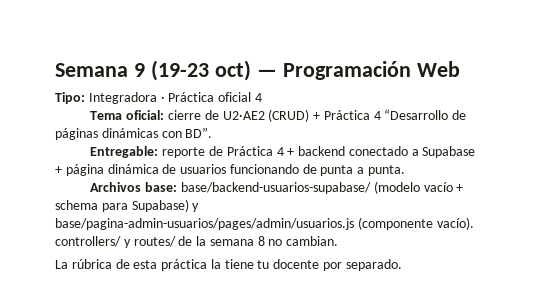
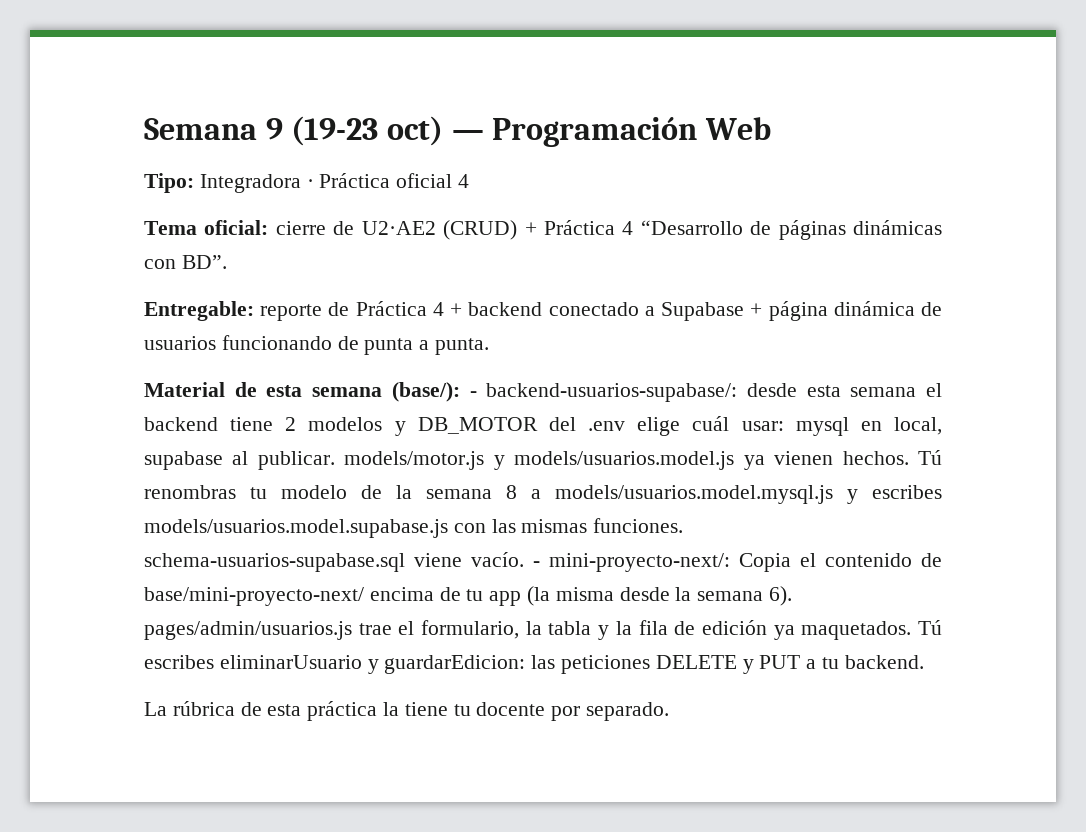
[90,181,464,194] [55,199,200,212] [55,217,474,230] [55,236,339,248] Archivos base: base/backend-usuarios-supabase/ (modelo vacío + schema para Supabase) y base/pagina-admin-usuarios/pages/admin/usuarios.js (componente vacío). controllers/ y routes/ de la semana 8 no cambian. -> [144,382,943,402] [144,416,943,436] [144,450,943,470] [144,485,942,504] [144,518,684,538] [144,552,942,572] [144,586,793,606] [144,620,943,640] [144,655,924,674] Material de esta semana (base/): - backend-usuarios-supabase/: desde esta semana el backend tiene 2 modelos y DB_MOTOR del .env elige cuál usar: mysql en local, supabase al publicar. models/motor.js y models/usuarios.model.js ya vienen hechos. Tú renombras tu modelo de la semana 8 a models/usuarios.model.mysql.js y escribes models/usuarios.model.supabase.js con las mismas funciones. schema-usuarios-supabase.sql viene vacío. - mini-proyecto-next/: Copia el contenido de base/mini-proyecto-next/ encima de tu app (la misma desde la semana 6). pages/admin/usuarios.js trae el formulario, la tabla y la fila de edición ya maquetados. Tú escribes eliminarUsuario y guardarEdicion: las peticiones DELETE y PUT a tu backend.

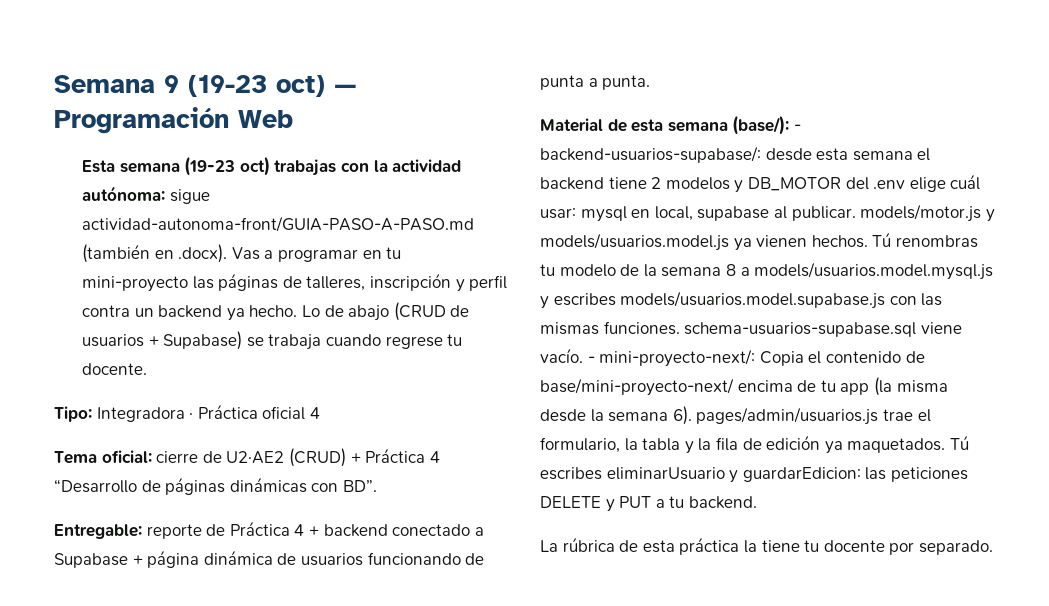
(771, 128) none -> [82,156,462,176] [82,186,210,204] [82,216,475,232] [82,244,402,263] [82,273,508,292] [82,302,470,321] [82,331,463,350] [82,363,148,375] // Esta semana (19-23 oct) trabajas con la actividad autónoma: sigue actividad-autonoma-front/GUIA-PASO-A-PASO.md (también en .docx). Vas a programar en tu mini-proyecto las páginas de talleres, inscripción y perfil contra un backend ya hecho. Lo de abajo (CRUD de usuarios + Supabase) se trabaja cuando regrese tu docente.

